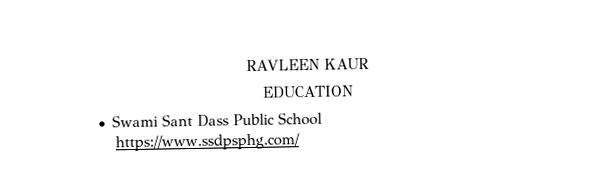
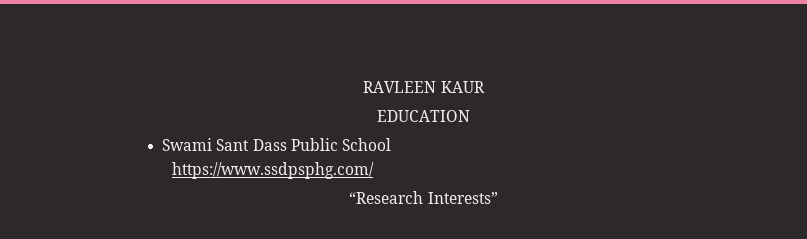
(300, 142) none -> [349,191,498,204] // “Research Interests”

